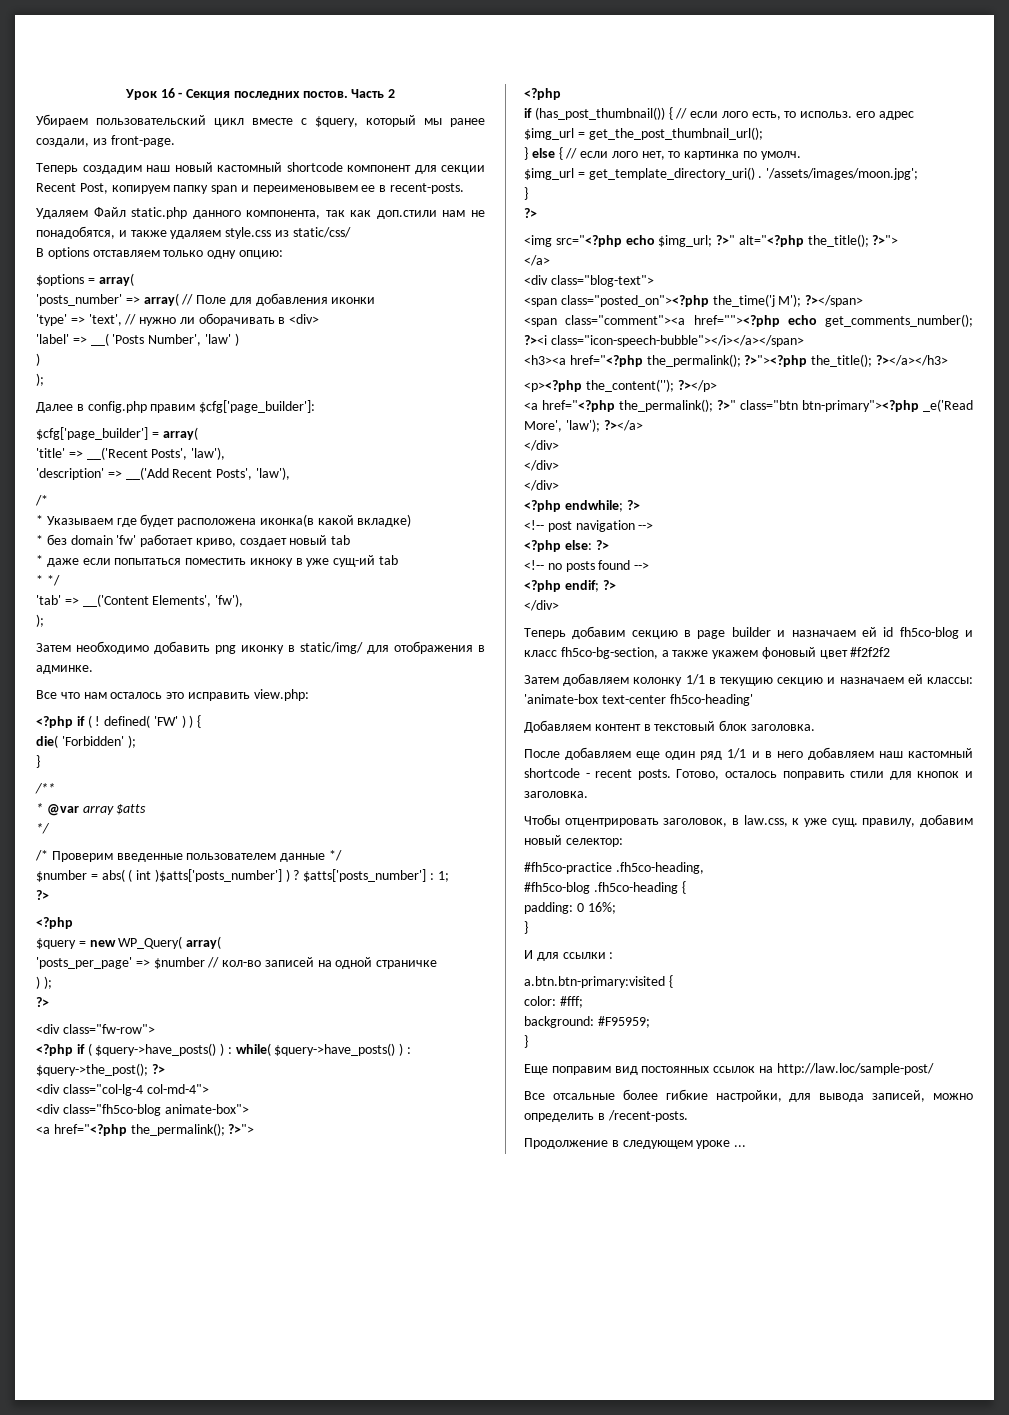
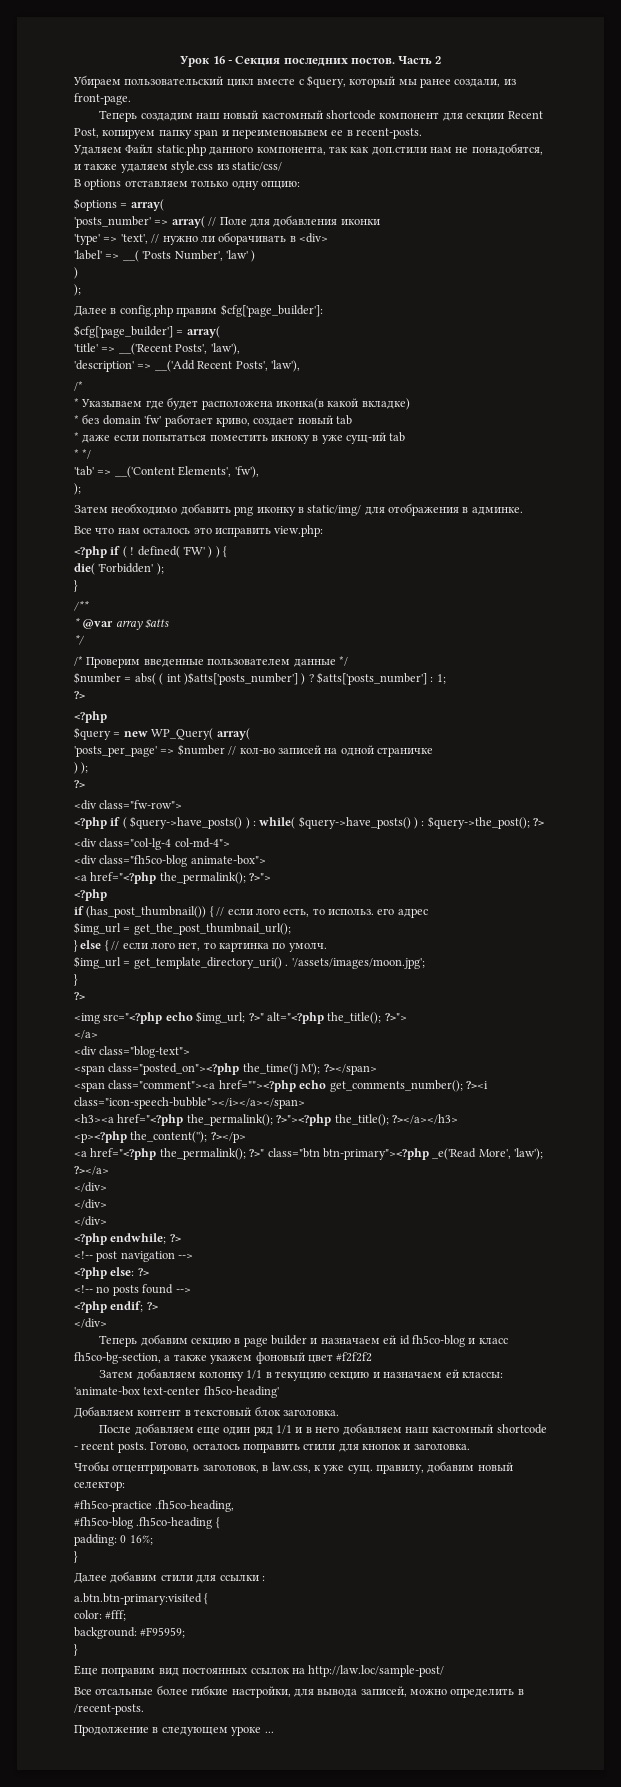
[524,950,533,959] И -> [74,1571,193,1583] Далее добавим стили

